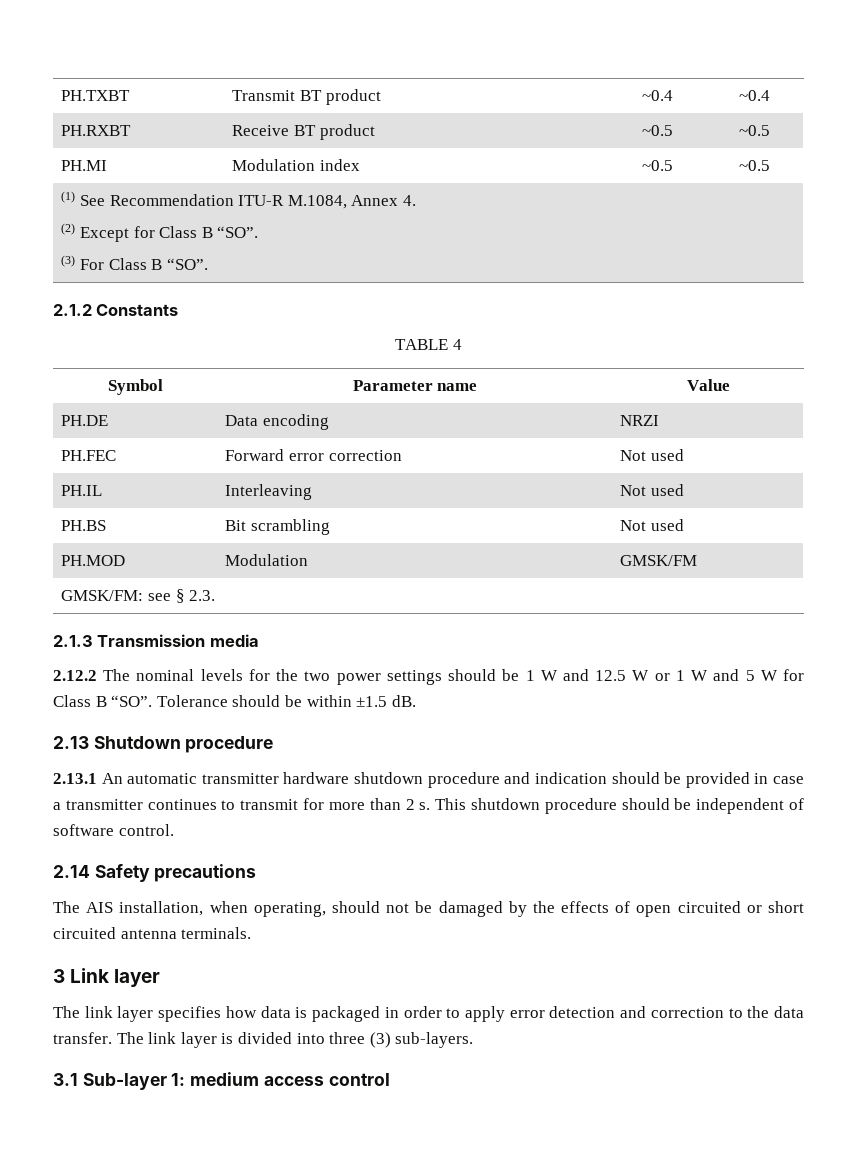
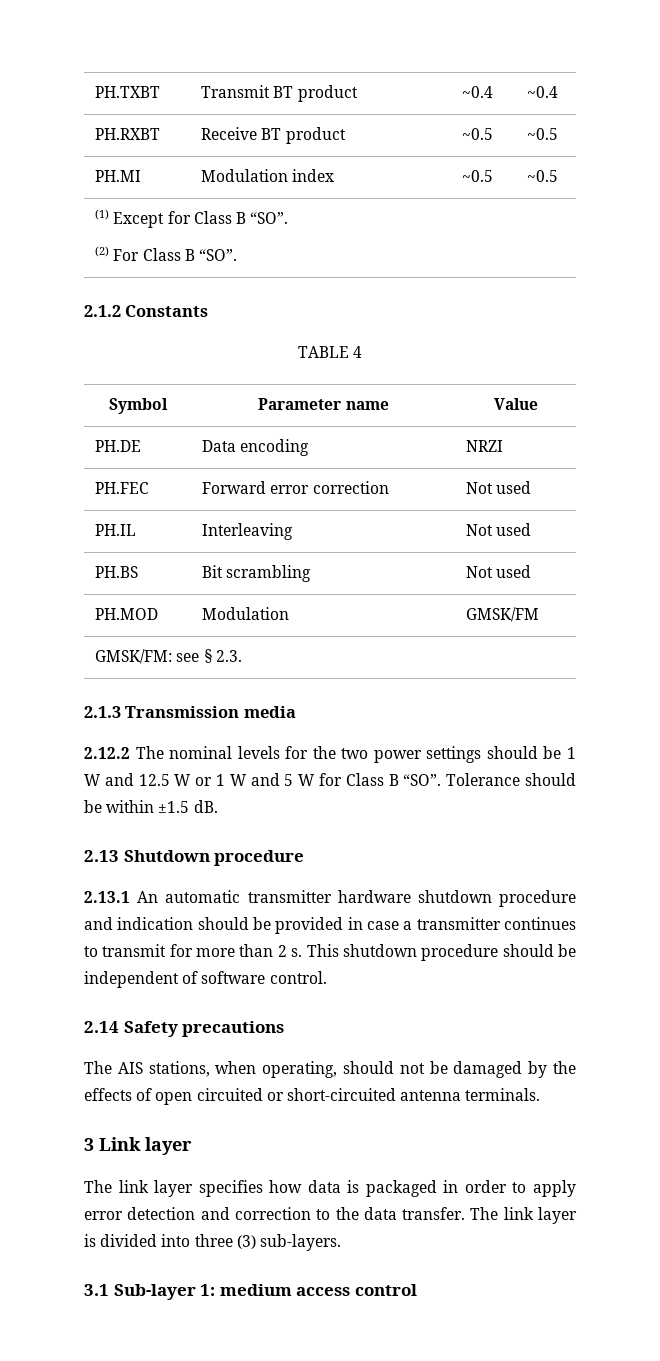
[79,194,416,209] [61,223,76,235] See Recommendation ITU-R M.1084, Annex 4. // (2) -> (110, 214) none
[61,255,76,267] (3) -> [95,246,110,257] (2)
[119,901,204,916] installation, -> [148,1061,210,1077] stations,
[768,901,804,913] [53,927,116,939] short circuited -> [286,1088,396,1101] short-circuited

